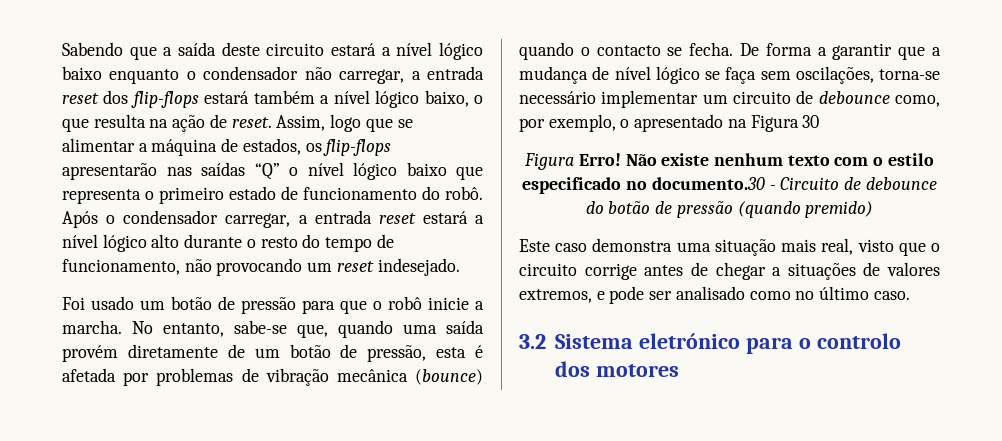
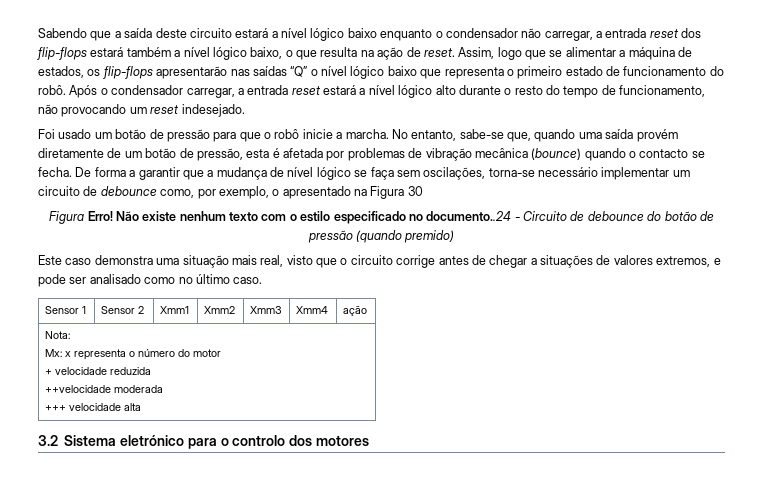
[651,177,765,190] documento.30 -> [426,211,512,221] documento..24
(910, 295) none -> [44,306,86,314] [100,306,144,314] [159,306,189,314] [203,306,235,314] [249,306,282,314] [295,306,328,314] [342,305,367,316] [44,331,70,339] [44,349,221,360] [44,367,151,375] [44,385,163,393] [44,403,141,411] // Sensor 1 | Sensor 2 | Xmm1 | Xmm2 | Xmm3 | Xmm4 | ação // Nota: // Mx: x representa o número do motor // + velocidade reduzida // ++velocidade moderada // +++ velocidade alta

